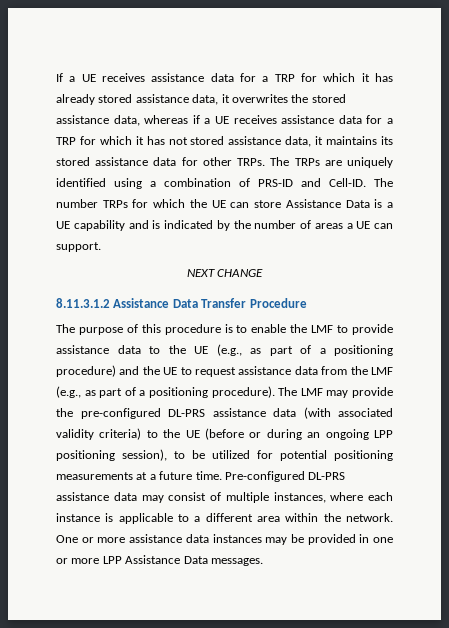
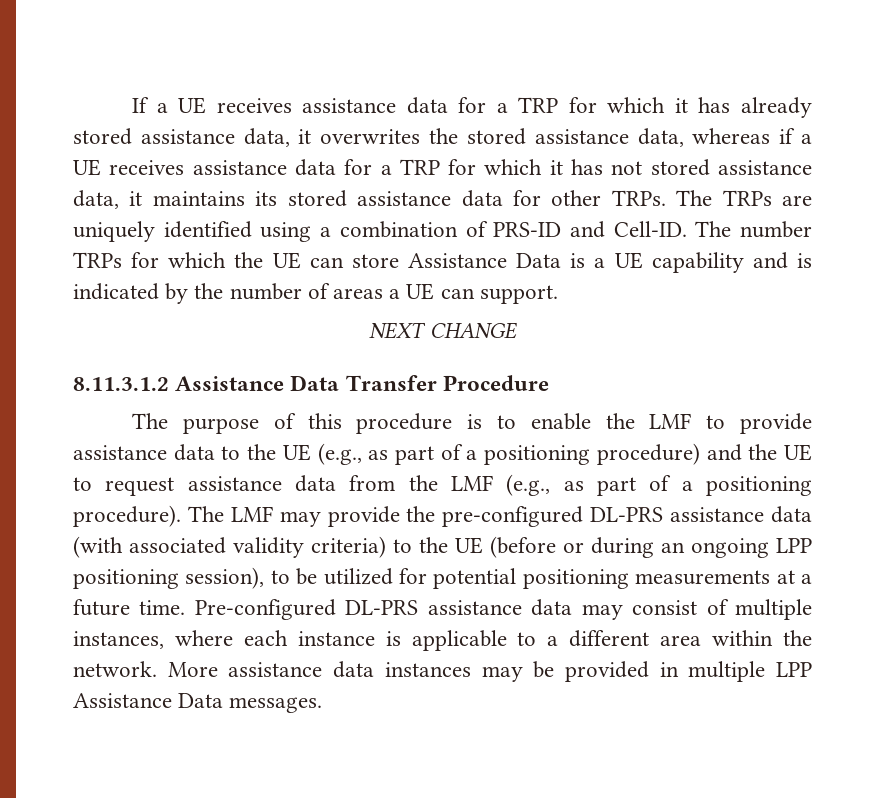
[56,535,126,543] One or more -> [167,662,218,677] More
[372,537,393,543] [56,558,100,564] one or more -> [688,661,766,682] multiple

